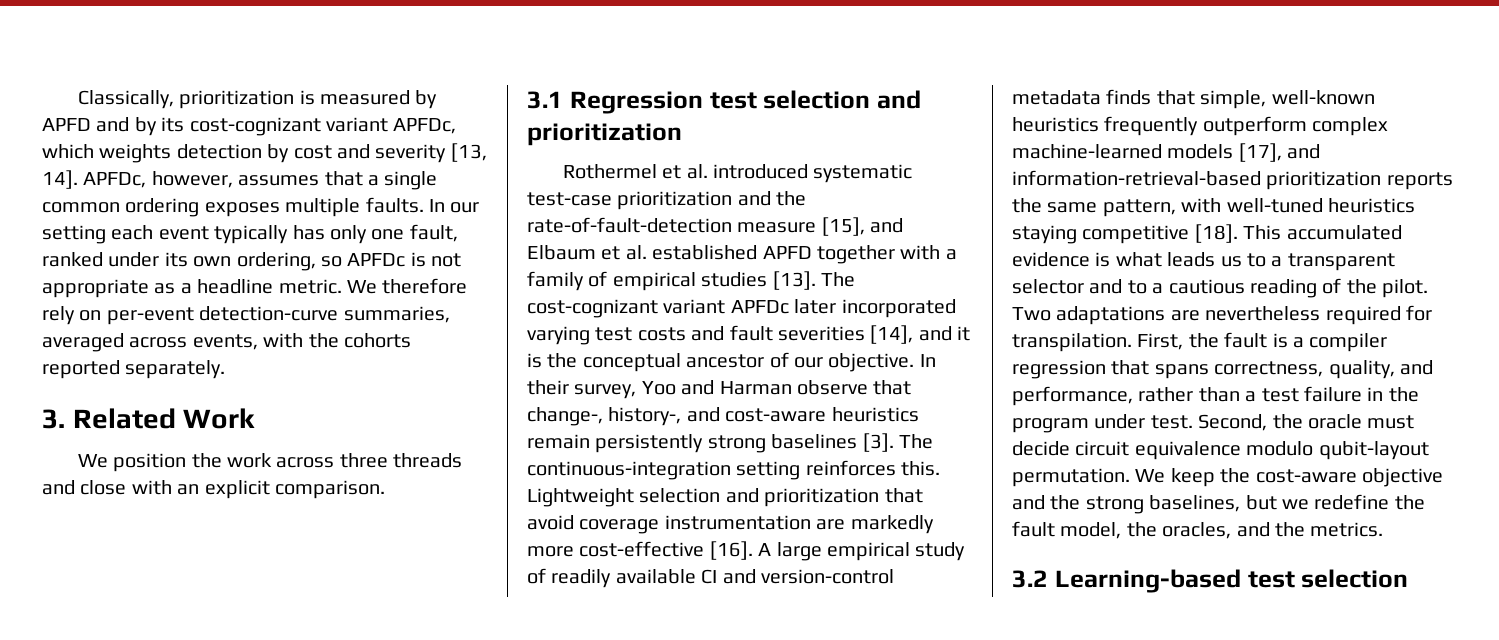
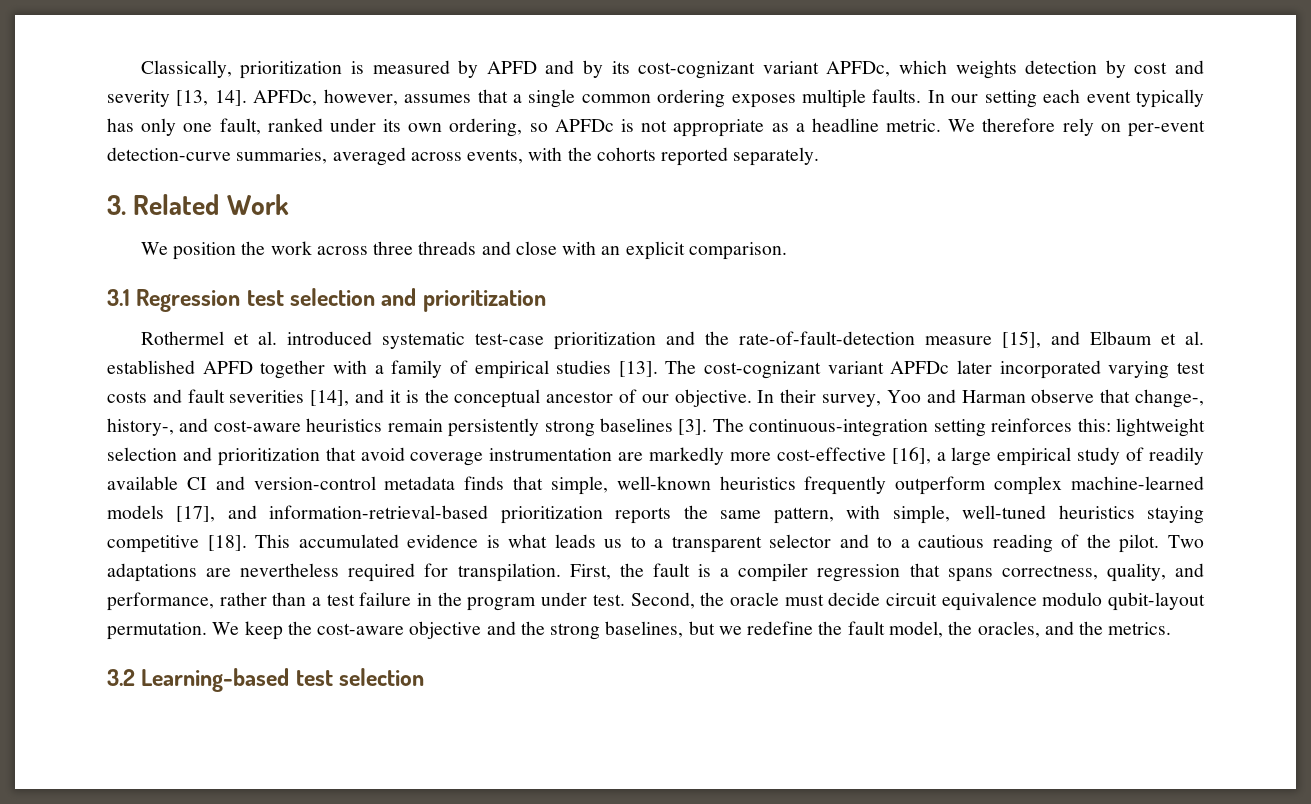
[901,461,941,476] [527,488,634,507] this. Lightweight -> [1077,418,1205,437] this: lightweight
[709,541,772,560] [16]. A -> [891,447,946,464] [16], a
(1222, 205) none -> [892,505,950,524] simple,

